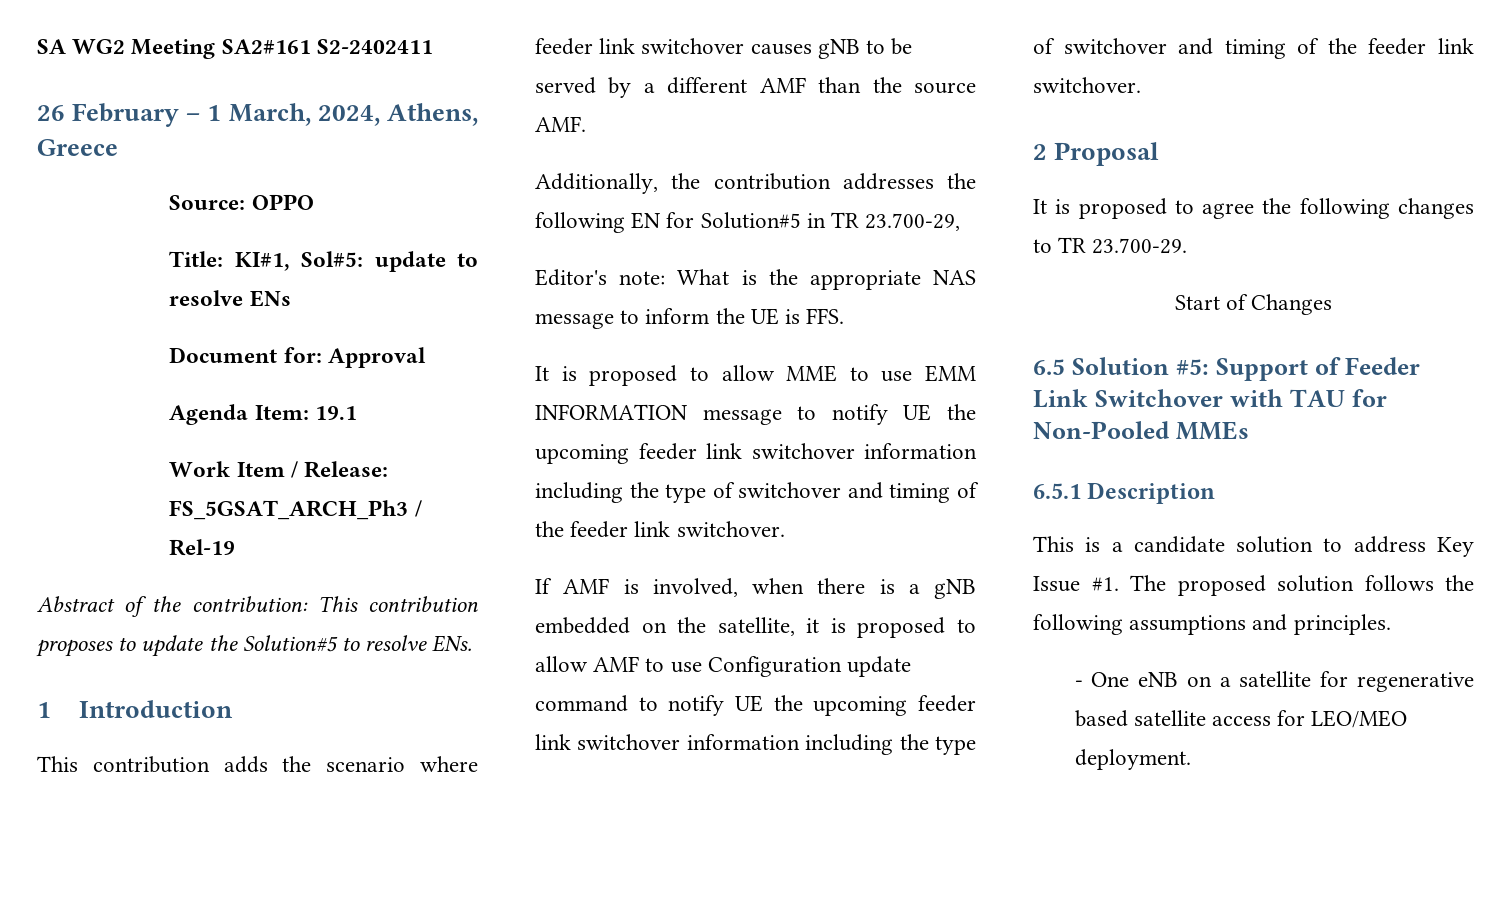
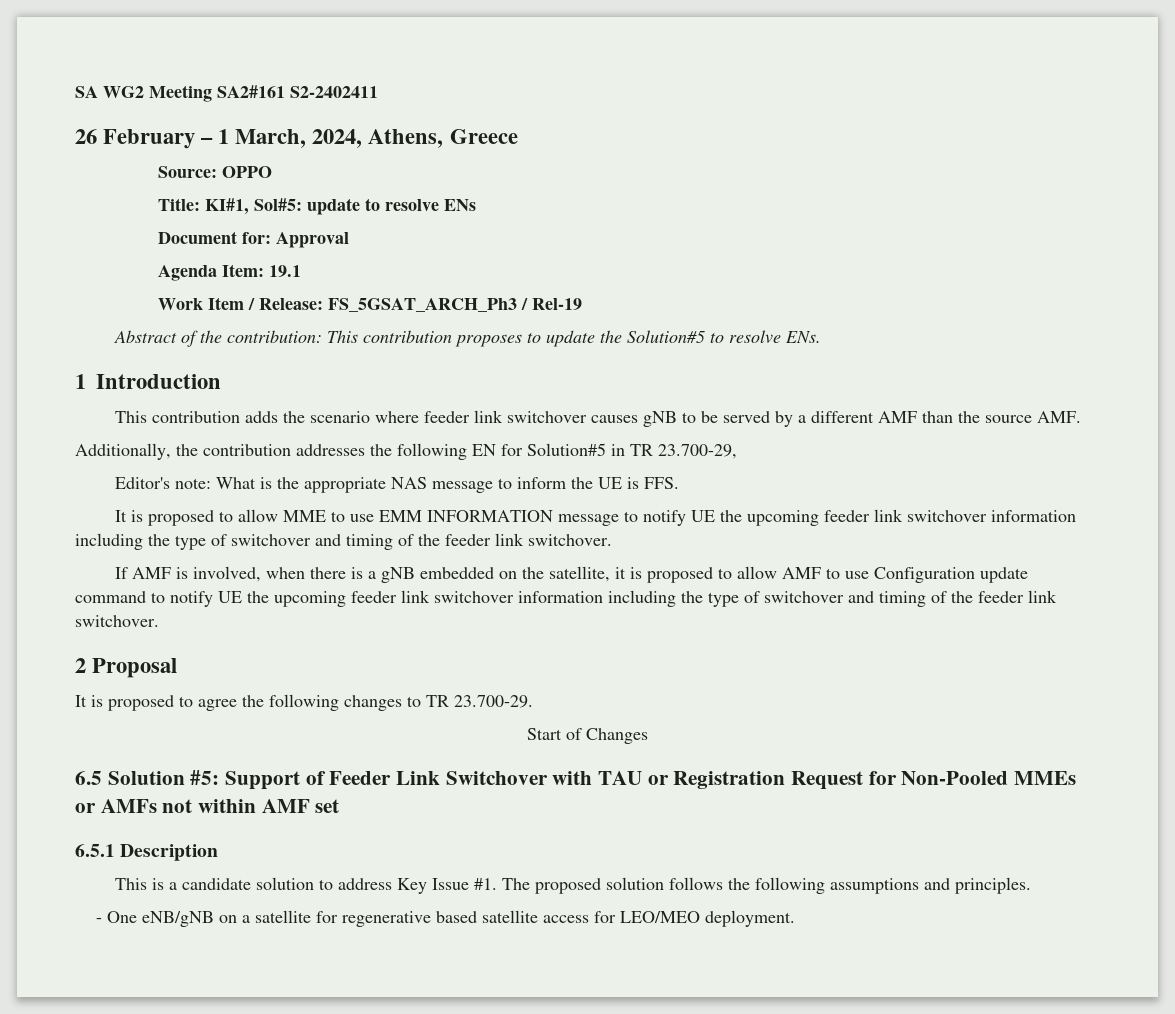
(1345, 398) none -> [647,771,864,790] or Registration Request
(1249, 430) none -> [75,799,340,813] or AMFs not within AMF set
[1138,672,1179,687] eNB -> [141,911,214,927] eNB/gNB

